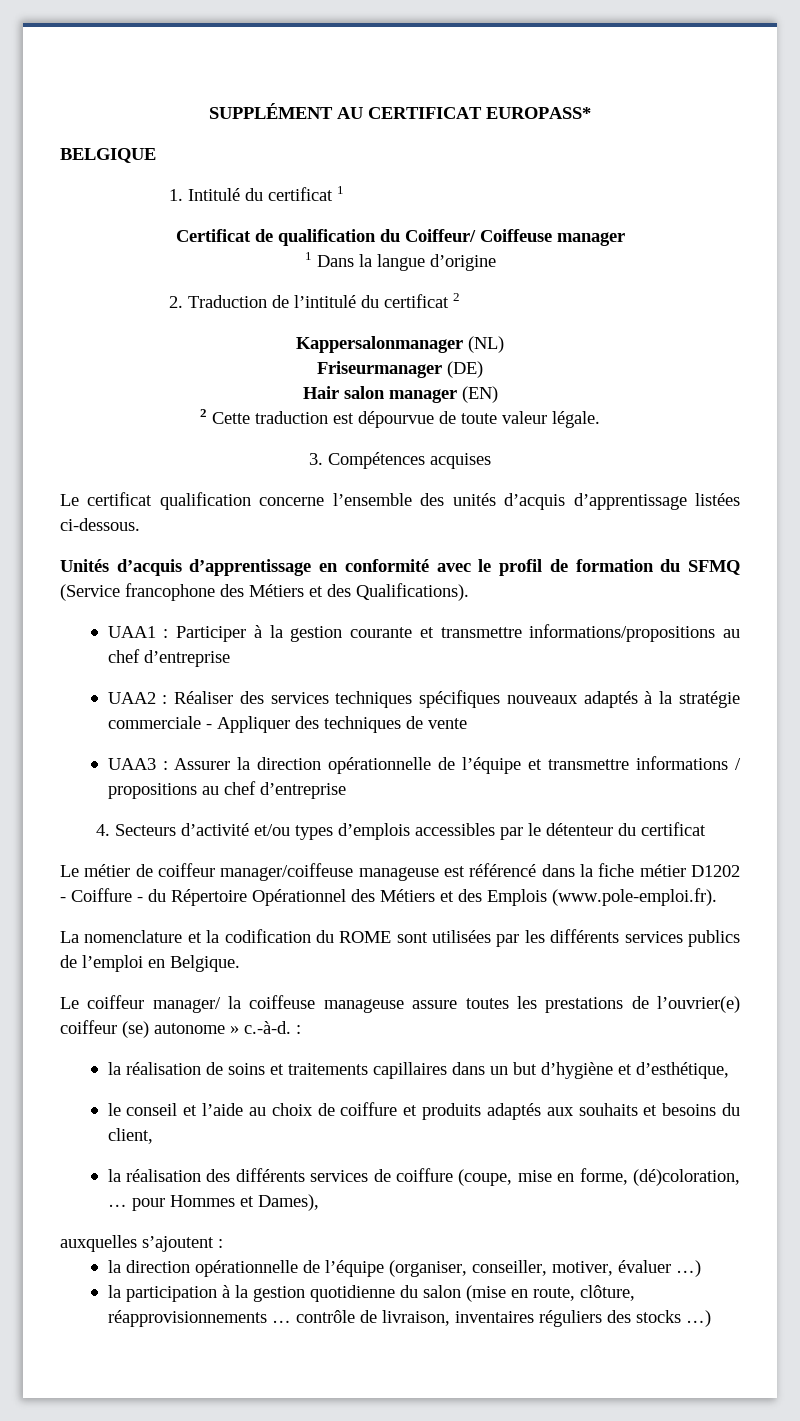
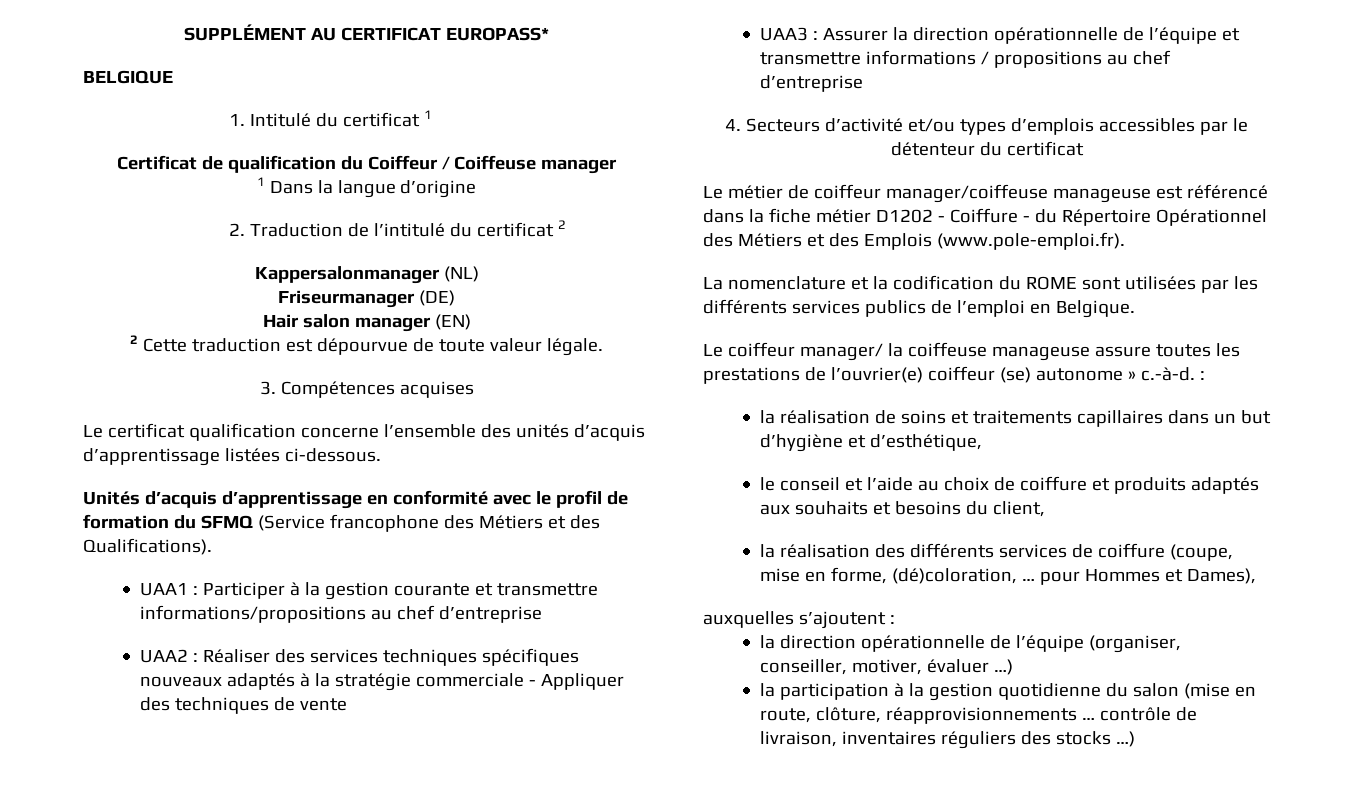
[404,229,476,242] Coiffeur/ -> [367,155,450,170] Coiffeur /

